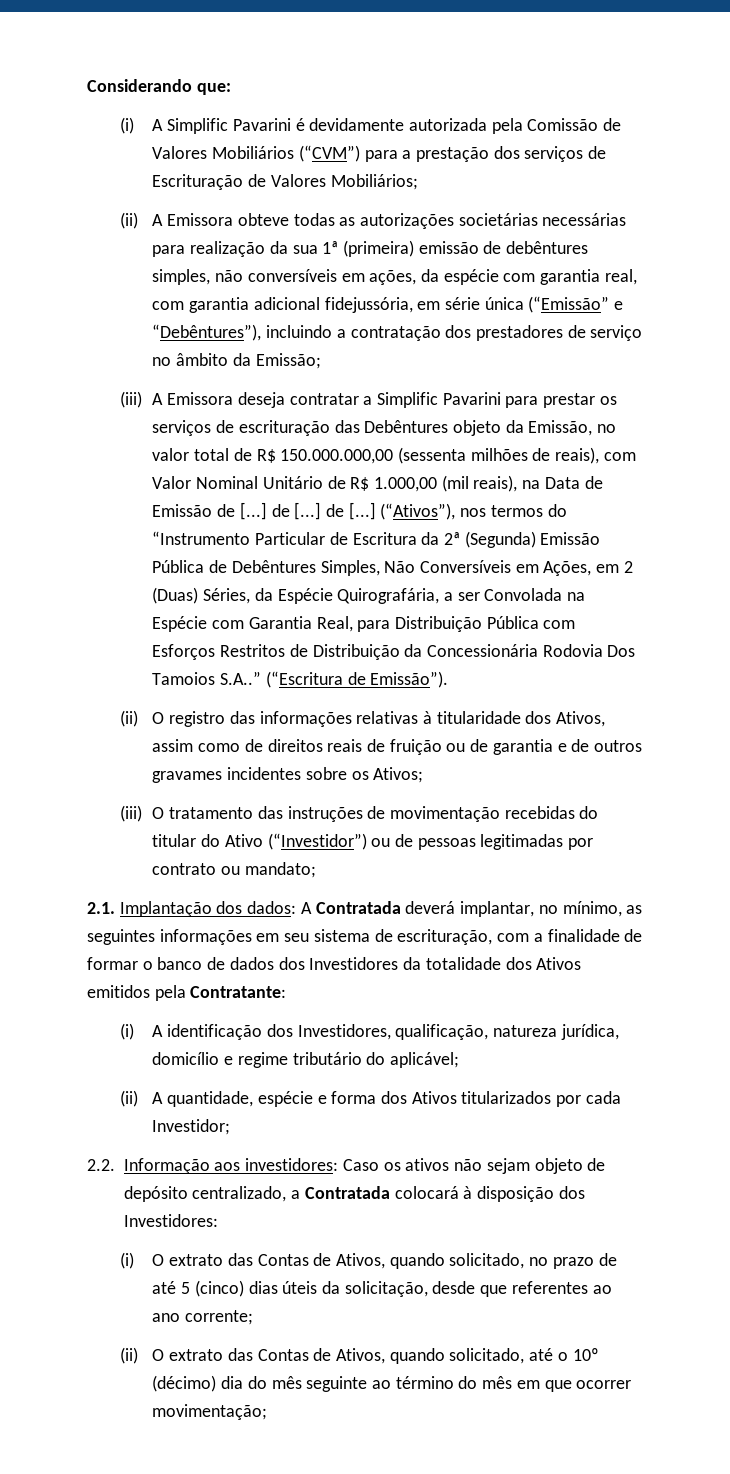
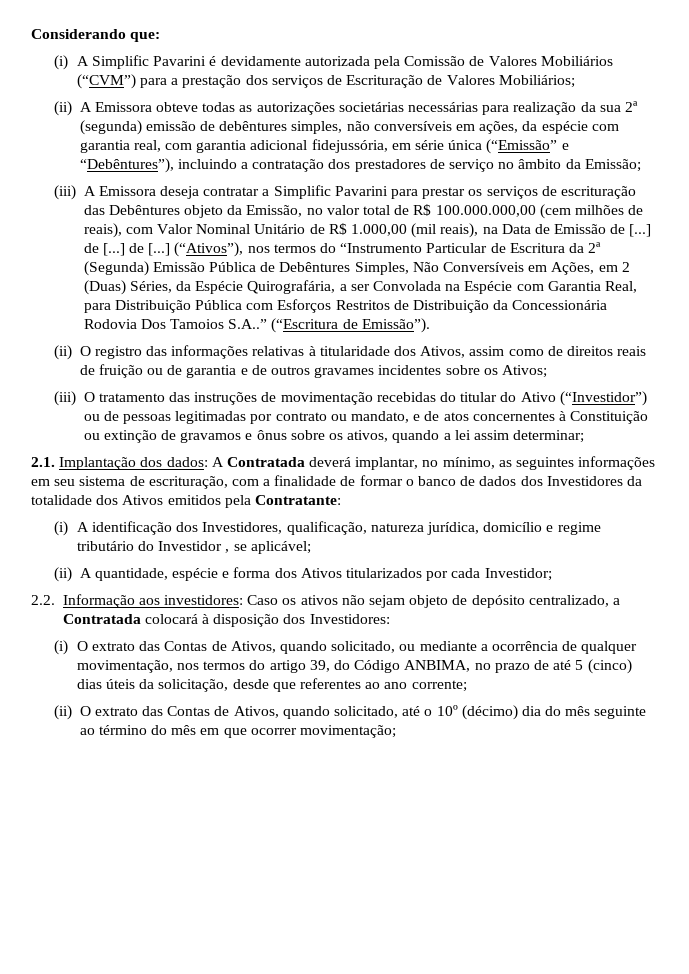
[322,240,415,257] 1ª (primeira) -> [624,101,638,112] [79,120,142,135] 2ª (segunda)
[280,447,467,464] 150.000.000,00 (sessenta -> [435,204,571,219] 100.000.000,00 (cem
[244,862,316,878] mandato; -> [351,411,649,424] [83,430,585,443] mandato, e de atos concernentes à Constituição ou extinção de gravamos e ônus sobre os ativos, quando a lei assim determinar;
(386, 1058) none -> [158,541,247,553] Investidor , se
(525, 1261) none -> [399,641,638,654] [76,660,471,673] ou mediante a ocorrência de qualquer movimentação, nos termos do artigo 39, do Código ANBIMA,

